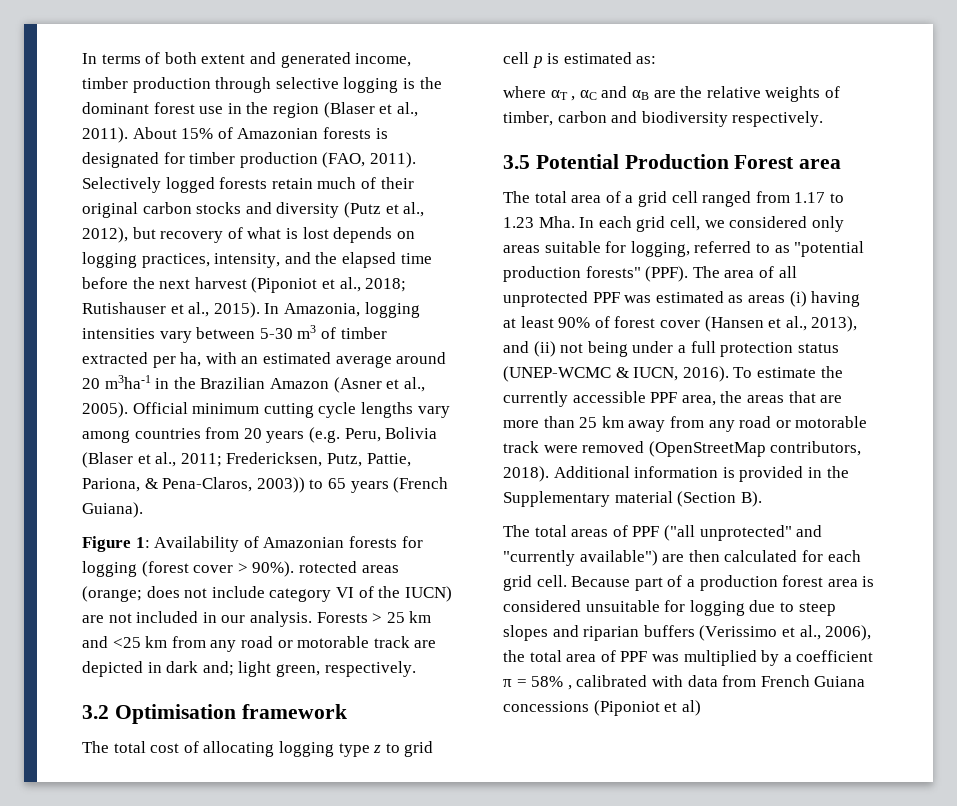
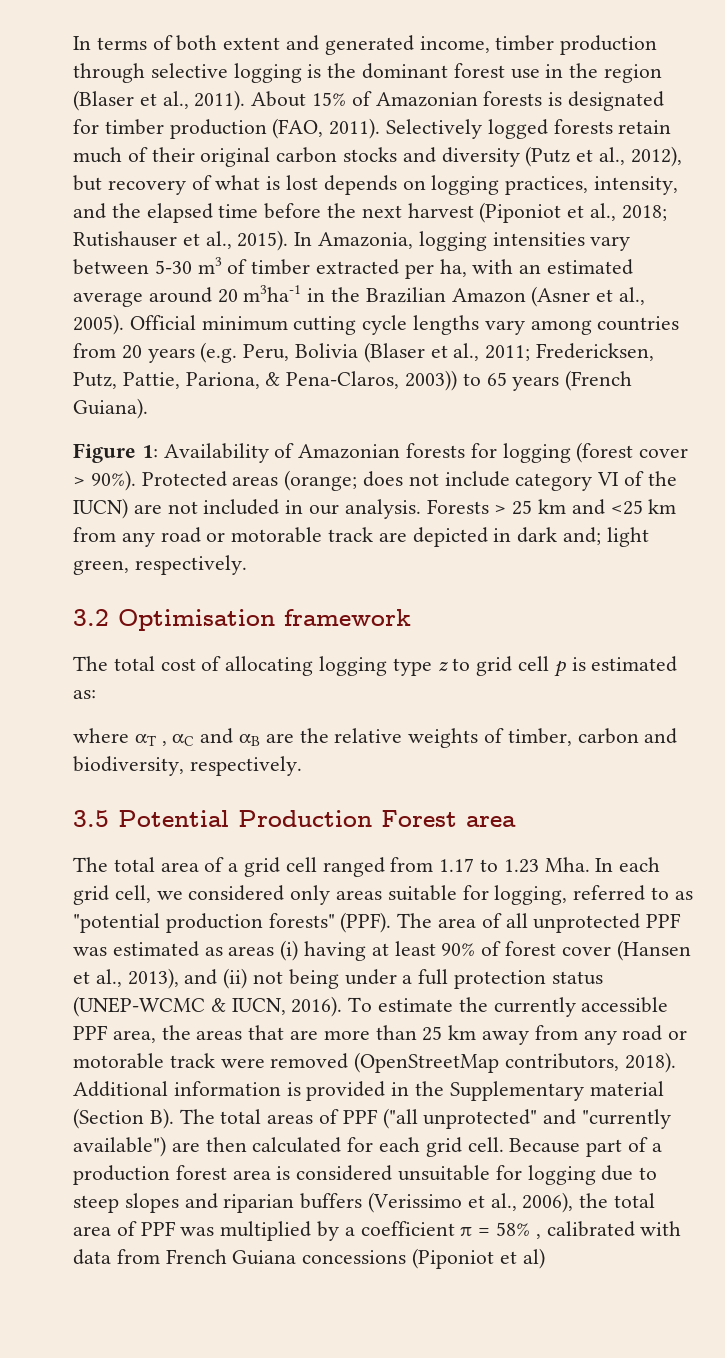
[298,561,357,573] rotected -> [141,471,227,487] Protected
[641,111,728,127] biodiversity -> [73,756,184,776] biodiversity,
(762, 499) // -> (174, 1118) none

